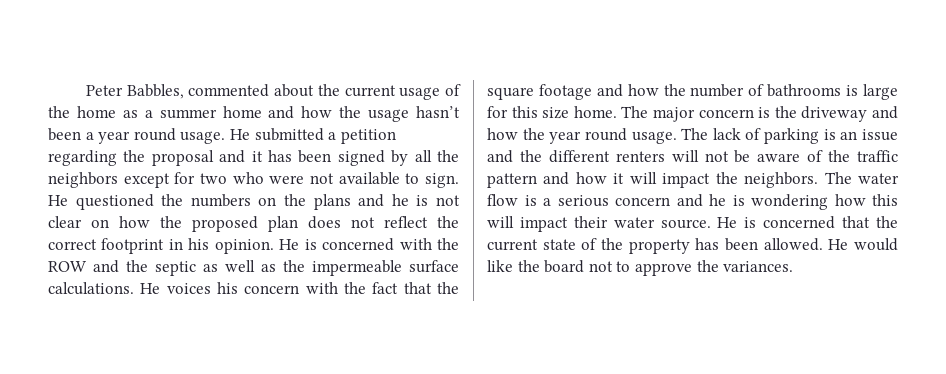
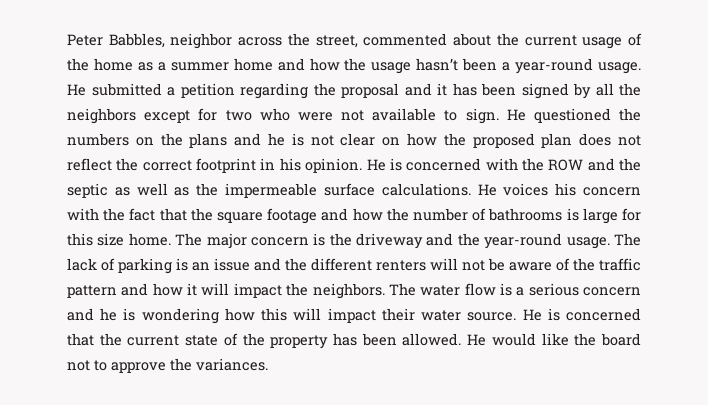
(184, 91) none -> [170,33,358,49] neighbor across the street,
[98,128,176,144] year round -> [515,58,594,74] year-round
[487,128,627,144] how the year round -> [457,233,563,249] the year-round

